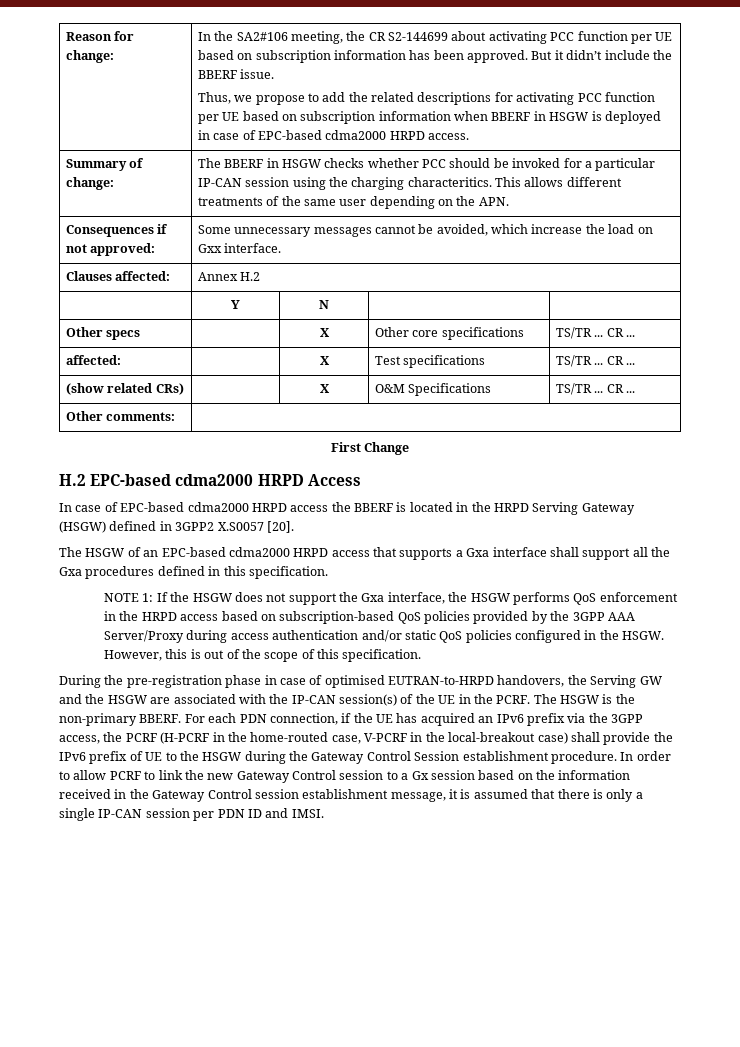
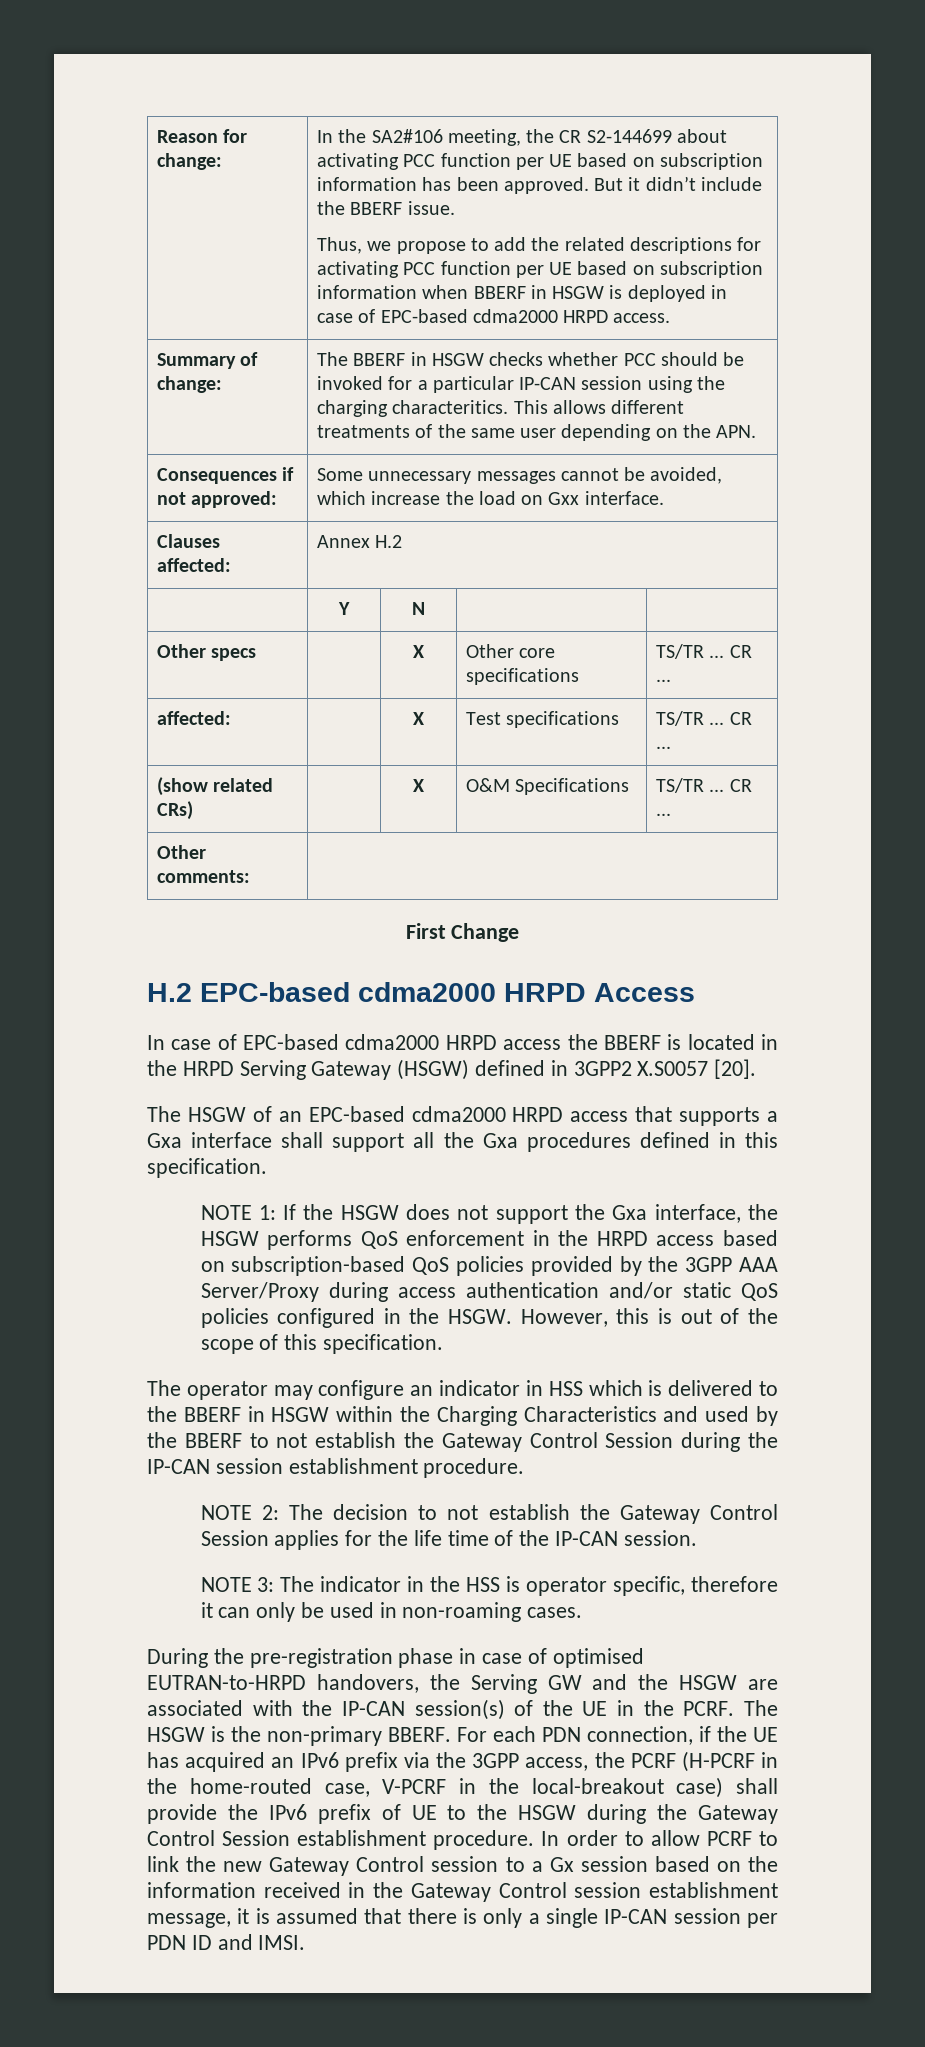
(422, 655) none -> [147,1380,778,1400] [147,1406,778,1426] [147,1432,778,1452] [147,1458,525,1478] [200,1504,778,1524] [200,1530,697,1550] [200,1576,778,1596] [200,1602,583,1622] // The operator may configure an indicator in HSS which is delivered to the BBERF in HSGW within the Charging Characteristics and used by the BBERF to not establish the Gateway Control Session during the IP-CAN session establishment procedure. // NOTE 2: The decision to not establish the Gateway Control Session applies for the life time of the IP-CAN session. // NOTE 3: The indicator in the HSS is operator specific, therefore it can only be used in non-roaming cases.

